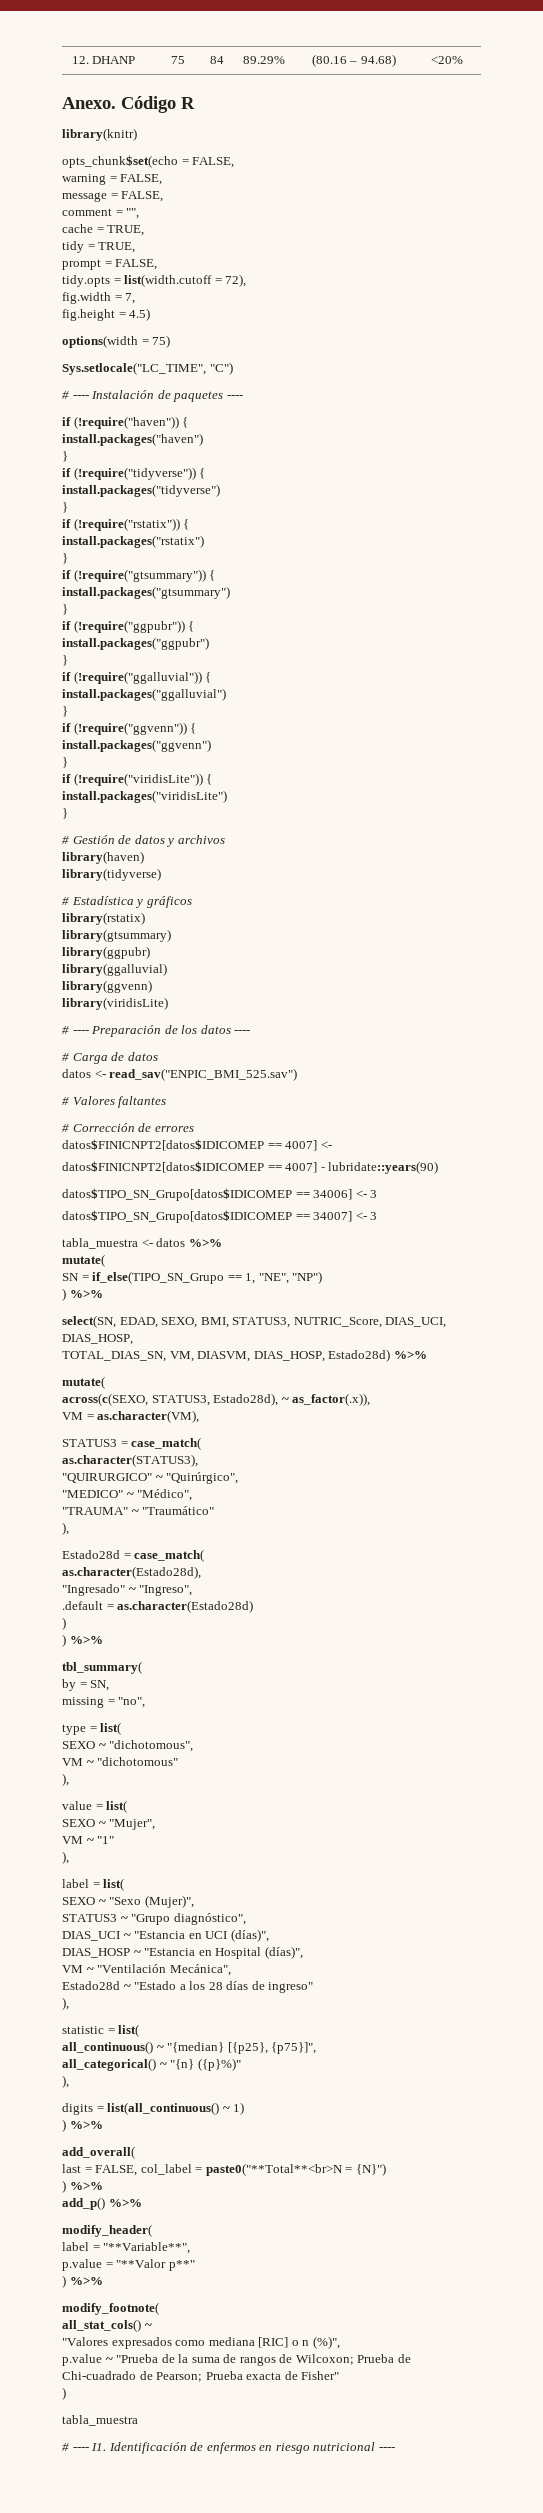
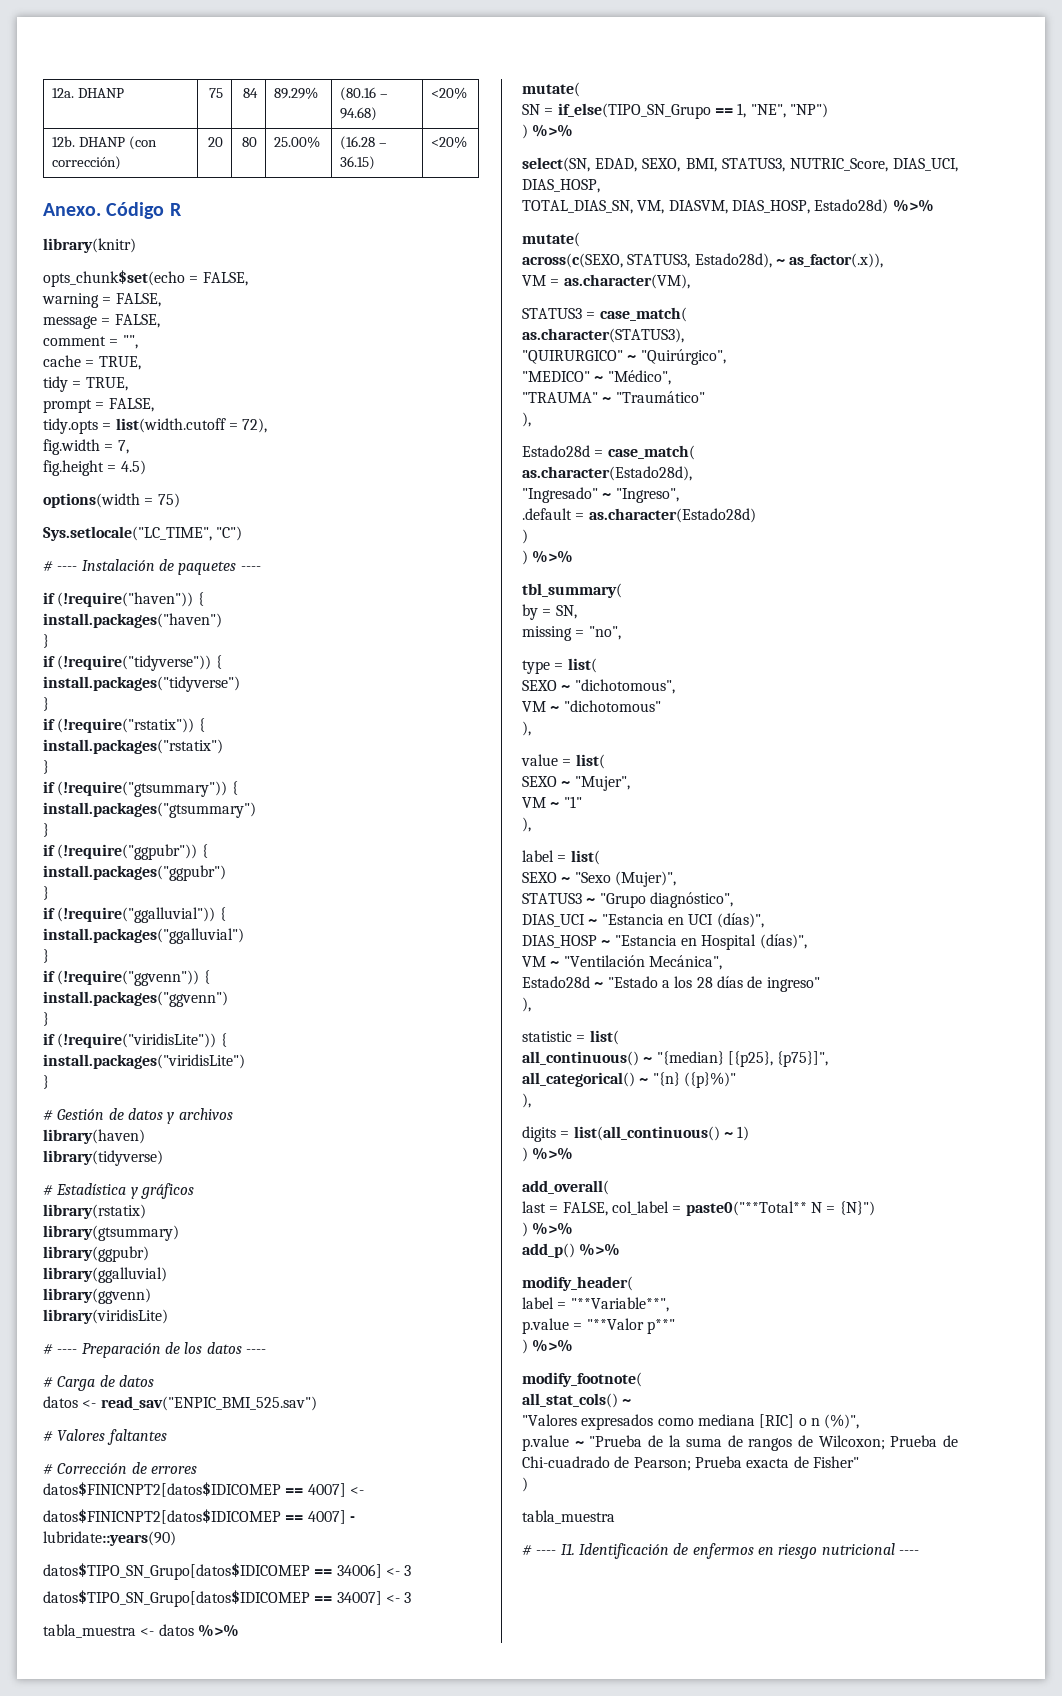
[71,56,89,64] 12. -> [52,88,75,98] 12a.
(463, 60) none -> [52,136,157,150] [52,156,122,170] [207,137,223,147] [241,137,257,147] [274,136,321,148] [340,136,388,150] [340,156,376,170] [431,136,468,148] // 12b. DHANP (con corrección) | 20 | 80 | 25.00% | (16.28 – 36.15) | <20%
[205,2163,343,2176] paste0("**Total**<br>N -> [685,1201,822,1216] paste0("**Total** N

